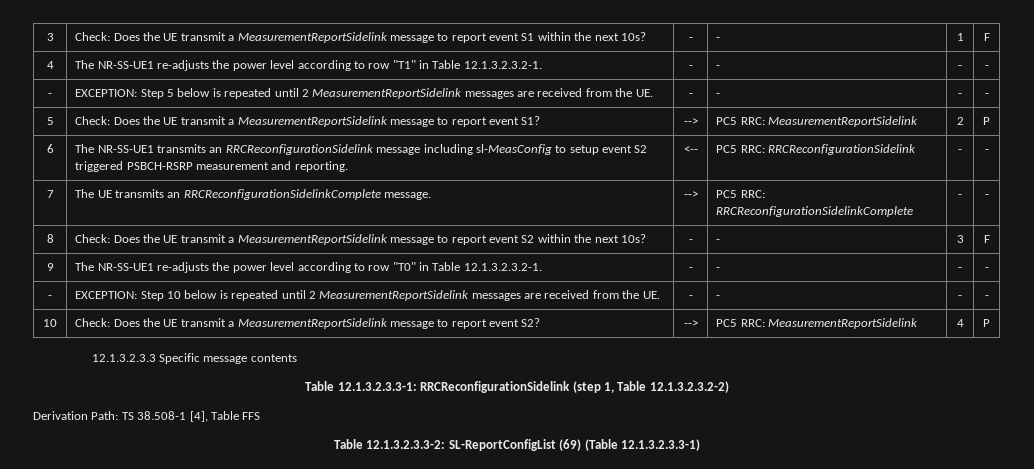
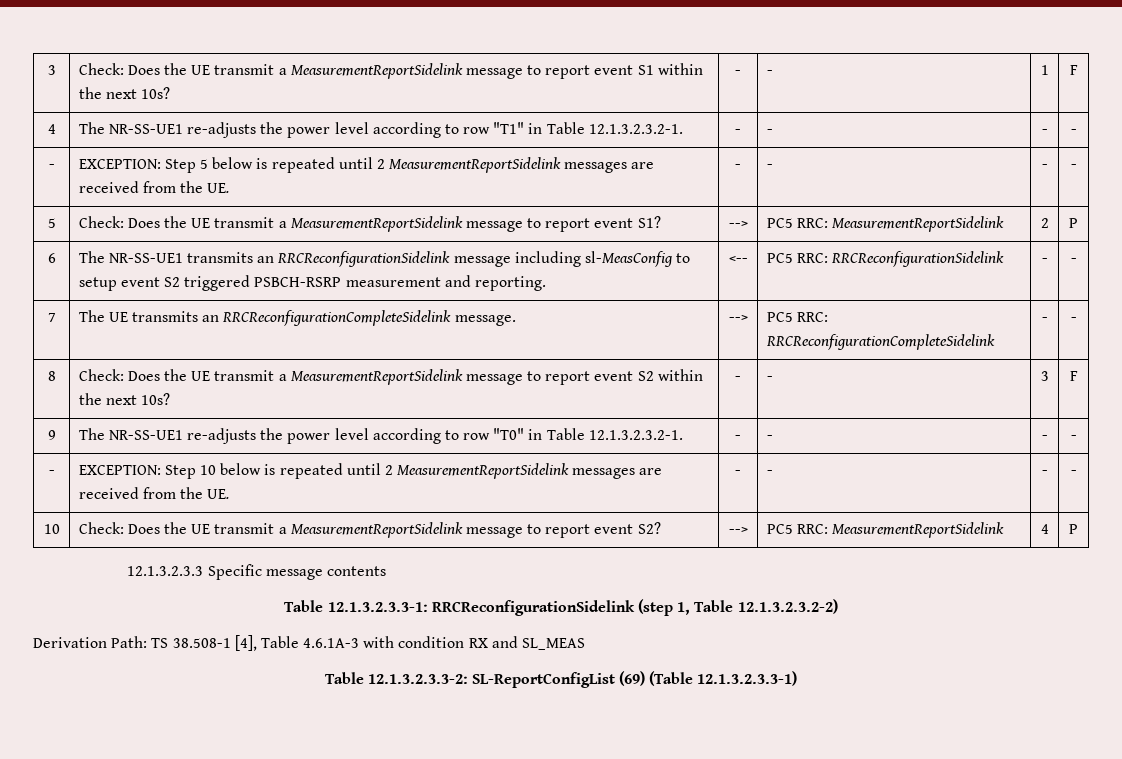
[183,189,381,200] RRCReconfigurationSidelinkComplete -> [222,310,452,326] RRCReconfigurationCompleteSidelink
[716,206,914,217] RRCReconfigurationSidelinkComplete -> [765,334,995,350] RRCReconfigurationCompleteSidelink
[242,412,261,420] FFS -> [303,636,586,650] 4.6.1A-3 with condition RX and SL_MEAS

